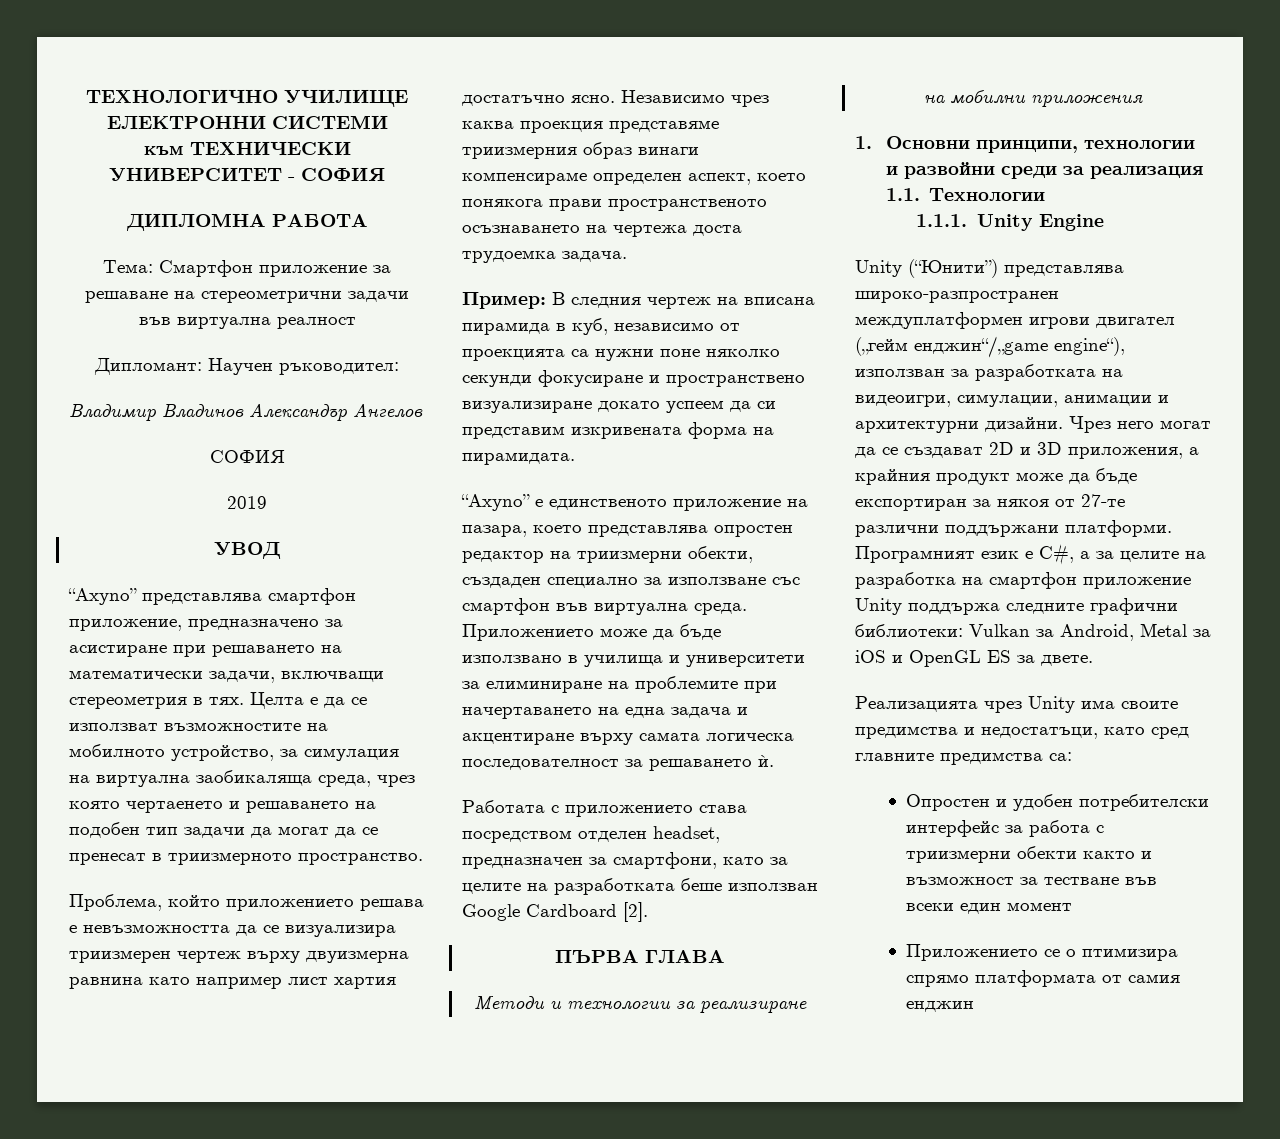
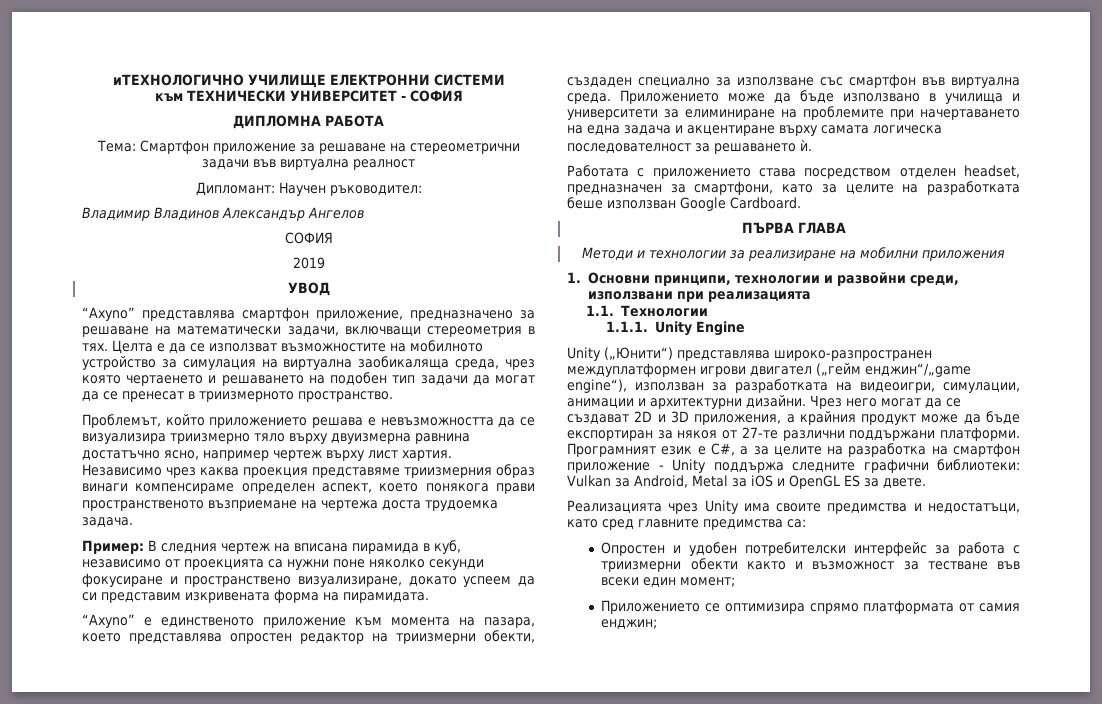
[86,89,278,104] ТЕХНОЛОГИЧНО -> [112,74,244,86] иТЕХНОЛОГИЧНО
[69,645,315,657] асистиране при решаването -> [82,326,149,337] решаване
[171,745,274,761] устройство, -> [82,356,156,370] устройство
[69,894,162,911] Проблема, -> [82,414,161,428] Проблемът,
[69,950,241,963] триизмерен чертеж -> [170,433,285,444] триизмерно тяло
[149,976,396,989] [462,95,615,106] като например лист хартия достатъчно ясно. -> [82,450,452,461] достатъчно ясно, например чертеж върху лист хартия.
[462,225,580,233] осъзнаването -> [208,500,297,511] възприемане
[462,401,592,413] визуализиране -> [298,576,402,587] визуализиране,
(781, 505) none -> [354,617,450,626] към момента
[526,902,648,922] Cardboard [2]. -> [730,197,801,209] Cardboard.
[1000,166,1204,179] среди за реализация -> [909,275,959,286] [587,291,811,302] среди, използвани при реализацията
[908,259,998,278] (“Юнити”) -> [604,347,673,360] („Юнити“)
(1191, 583) none -> [658,465,664,470] -
[1007,902,1073,911] момент -> [680,577,736,587] момент;
[1066,948,1179,961] о птимизира -> [724,603,805,614] оптимизира
[906,1001,975,1012] енджин -> [601,619,658,629] енджин;

